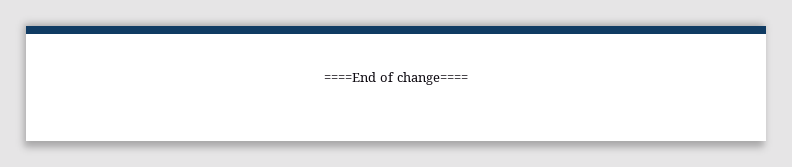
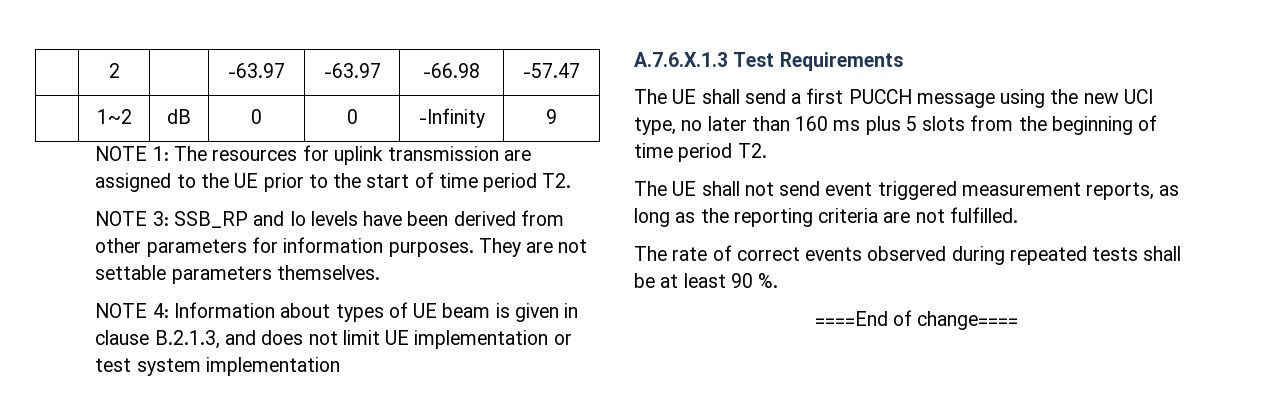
(324, 77) none -> [108,63,120,78] [228,63,285,78] [323,63,381,78] [423,63,480,78] [523,63,580,78] [96,109,132,124] [167,109,191,124] [251,109,262,124] [346,109,358,124] [418,108,485,128] [546,109,557,124] [95,145,532,165] [95,172,572,192] [95,210,564,228] [95,237,588,257] [95,265,381,284] [95,302,579,322] [95,330,572,349] [95,357,341,376] [634,52,903,71] [634,88,1153,108] [634,115,1158,135] [634,143,767,162] [634,181,1180,200] [634,207,1018,227] [634,245,1182,265] [634,273,779,288] | 2 | | -63.97 | -63.97 | -66.98 | -57.47 // | 1~2 | dB | 0 | 0 | -Infinity | 9 // NOTE 1: The resources for uplink transmission are assigned to the UE prior to the start of time period T2. // NOTE 3: SSB_RP and Io levels have been derived from other parameters for information purposes. They are not settable parameters themselves. // NOTE 4: Information about types of UE beam is given in clause B.2.1.3, and does not limit UE implementation or test system implementation // A.7.6.X.1.3 Test Requirements // The UE shall send a first PUCCH message using the new UCI type, no later than 160 ms plus 5 slots from the beginning of time period T2. // The UE shall not send event triggered measurement reports, as long as the reporting criteria are not fulfilled. // The rate of correct events observed during repeated tests shall be at least 90 %. //

